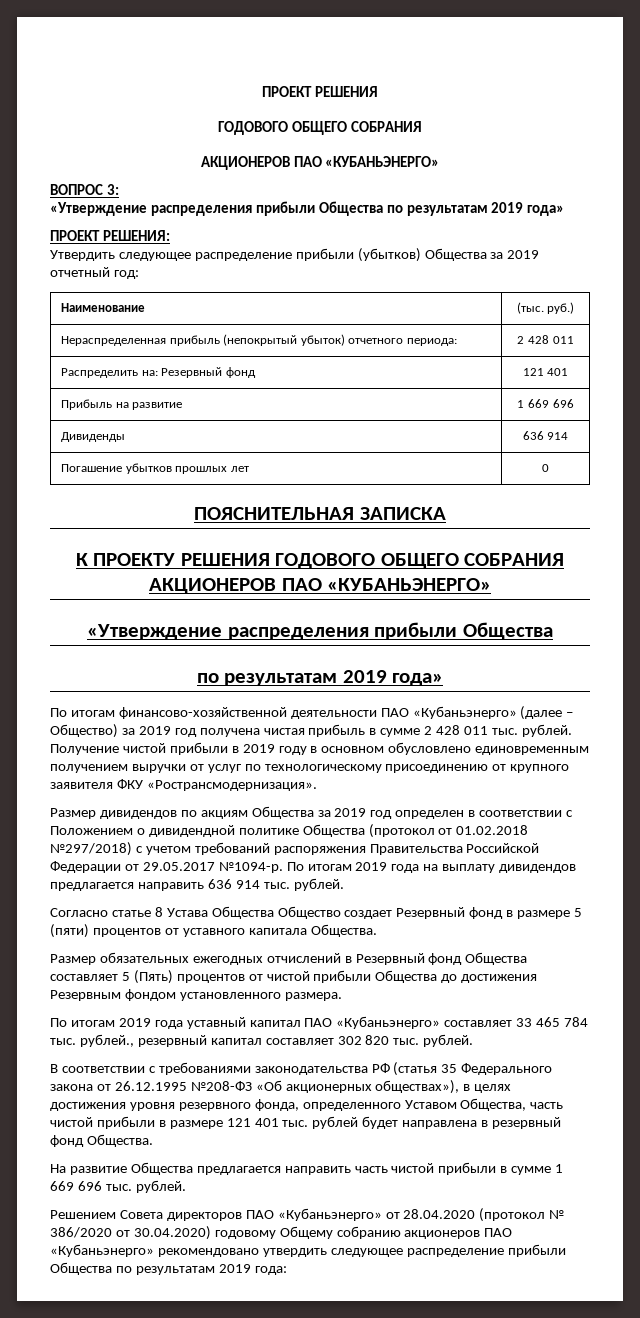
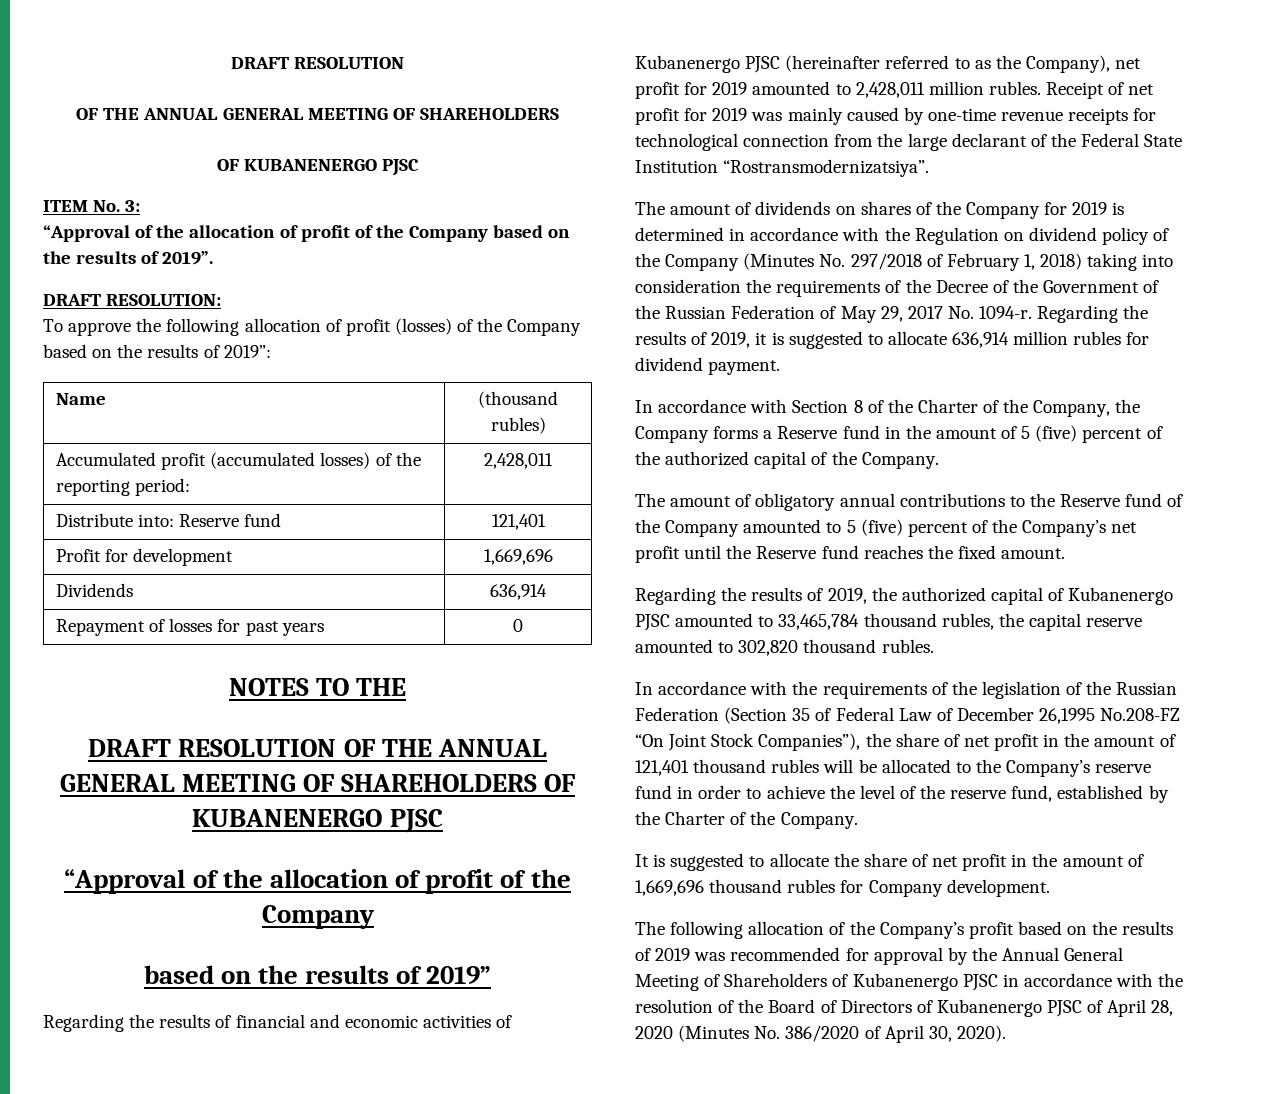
[262,86,378,97] [218,121,422,135] [200,156,440,170] [50,184,119,195] [50,201,565,216] [50,230,170,241] [50,248,540,262] [50,267,139,279] [61,303,146,312] [516,302,575,314] [61,334,457,346] [517,335,574,344] [61,367,256,378] [522,368,569,376] [61,399,183,410] [517,399,574,408] [61,432,126,442] [522,431,569,440] [61,463,249,474] [542,464,549,472] [194,507,446,520] [75,553,565,569] [148,578,492,594] [87,622,553,640] [196,670,444,686] [50,706,574,720] [50,724,572,738] [50,742,590,755] [50,764,570,773] [50,779,317,791] [50,806,574,819] [50,824,529,838] [50,842,540,856] [50,861,577,873] [50,878,344,891] [50,906,583,919] [50,924,377,938] [50,952,528,965] [50,970,538,984] [50,989,342,1001] [50,1016,589,1029] [50,1034,474,1047] [50,1062,553,1076] [50,1080,512,1094] [50,1098,564,1111] [50,1116,562,1129] [50,1134,153,1147] [50,1162,564,1175] [50,1180,186,1193] [50,1208,565,1222] [50,1226,513,1240] [50,1244,566,1257] [50,1262,287,1275] ПРОЕКТ РЕШЕНИЯ // ГОДОВОГО ОБЩЕГО СОБРАНИЯ // АКЦИОНЕРОВ ПАО «КУБАНЬЭНЕРГО» // ВОПРОС 3: // «Утверждение распределения прибыли Общества по результатам 2019 года» // ПРОЕКТ РЕШЕНИЯ: // Утвердить следующее распределение прибыли (убытков) Общества за 2019 отчетный год: // Наименование | (тыс. руб.) // Нераспределенная прибыль (непокрытый убыток) отчетного периода: | 2 428 011 // Распределить на: Резервный фонд | 121 401 // Прибыль на развитие | 1 669 696 // Дивиденды | 636 914 // Погашение убытков прошлых лет | 0 // ПОЯСНИТЕЛЬНАЯ ЗАПИСКА // К ПРОЕКТУ РЕШЕНИЯ ГОДОВОГО ОБЩЕГО СОБРАНИЯ АКЦИОНЕРОВ ПАО «КУБАНЬЭНЕРГО» // «Утверждение распределения прибыли Общества // по результатам 2019 года» // По итогам финансово-хозяйственной деятельности ПАО «Кубаньэнерго» (далее – Общество) за 2019 год получена чистая прибыль в сумме 2 428 011 тыс. рублей. Получение чистой прибыли в 2019 году в основном обусловлено единовременным получением выручки от услуг по технологическому присоединению от крупного заявителя ФКУ «Ространсмодернизация». // Размер дивидендов по акциям Общества за 2019 год определен в соответствии с Положением о дивидендной политике Общества (протокол от 01.02.2018 №297/2018) с учетом требований распоряжения Правительства Российской Федерации от 29.05.2017 №1094-р. По итогам 2019 года на выплату дивидендов предлагается направить 636 914 тыс. рублей. // Согласно статье 8 Устава Общества Общество создает Резервный фонд в размере 5 (пяти) процентов от уставного капитала Общества. // Размер обязательных ежегодных отчислений в Резервный фонд Общества составляет 5 (Пять) процентов от чистой прибыли Общества до достижения Резервным фондом установленного размера. // По итогам 2019 года уставный капитал ПАО «Кубаньэнерго» составляет 33 465 784 тыс. рублей., резервный капитал составляет 302 820 тыс. рублей. // В соответствии с требованиями законодательства РФ (статья 35 Федерального закона от 26.12.1995 №208-ФЗ «Об акционерных обществах»), в целях достижения уровня резервного фонда, определенного Уставом Общества, часть чистой прибыли в размере 121 401 тыс. рублей будет направлена в резервный фонд Общества. // На развитие Общества предлагается направить часть чистой прибыли в сумме 1 669 696 тыс. рублей. // Решением Совета директоров ПАО «Кубаньэнерго» от 28.04.2020 (протокол № 386/2020 от 30.04.2020) годовому Общему собранию акционеров ПАО «Кубаньэнерго» рекомендовано утвердить следующее распределение прибыли Общества по результатам 2019 года: -> [230,57,405,69] [76,108,559,120] [216,159,420,176] [43,200,141,212] [43,225,571,242] [43,251,214,265] [43,294,222,306] [43,318,582,336] [43,344,271,358] [56,393,107,405] [478,391,558,408] [490,417,546,434] [56,452,421,470] [56,478,191,496] [484,453,553,469] [56,513,282,527] [491,514,546,530] [56,548,234,566] [483,549,553,565] [56,583,134,597] [490,584,547,600] [56,618,324,636] [513,619,523,632] [228,678,407,696] [88,739,547,757] [59,774,577,792] [192,809,443,833] [64,869,571,894] [261,905,375,929] [143,965,492,984] [43,1014,513,1032] [635,55,1142,73] [635,81,1155,99] [635,107,1157,125] [635,133,1183,151] [635,159,930,177] [635,201,1125,219] [635,227,1170,245] [635,253,1174,271] [635,279,1160,297] [635,305,1149,323] [635,331,1150,349] [635,357,781,375] [635,399,1141,417] [635,425,1163,443] [635,451,939,469] [635,493,1184,511] [635,519,1138,537] [635,545,1066,563] [635,587,1174,605] [635,613,1143,631] [635,639,934,656] [635,681,1178,699] [635,707,1181,724] [635,733,1176,751] [635,759,1152,777] [635,785,1169,803] [635,811,858,829] [635,853,1144,871] [635,879,1050,897] [635,921,1174,939] [635,947,1124,965] [635,973,1184,991] [635,999,1174,1017] [635,1025,1006,1043] DRAFT RESOLUTION // OF THE ANNUAL GENERAL MEETING OF SHAREHOLDERS // OF KUBANENERGO PJSC // ITEM No. 3: // “Approval of the allocation of profit of the Company based on the results of 2019”. // DRAFT RESOLUTION: // To approve the following allocation of profit (losses) of the Company based on the results of 2019”: // Name | (thousand rubles) // Accumulated profit (accumulated losses) of the reporting period: | 2,428,011 // Distribute into: Reserve fund | 121,401 // Profit for development | 1,669,696 // Dividends | 636,914 // Repayment of losses for past years | 0 // NOTES TO THE // DRAFT RESOLUTION OF THE ANNUAL GENERAL MEETING OF SHAREHOLDERS OF KUBANENERGO PJSC // “Approval of the allocation of profit of the Company // based on the results of 2019” // Regarding the results of financial and economic activities of Kubanenergo PJSC (hereinafter referred to as the Company), net profit for 2019 amounted to 2,428,011 million rubles. Receipt of net profit for 2019 was mainly caused by one-time revenue receipts for technological connection from the large declarant of the Federal State Institution “Rostransmodernizatsiya”. // The amount of dividends on shares of the Company for 2019 is determined in accordance with the Regulation on dividend policy of the Company (Minutes No. 297/2018 of February 1, 2018) taking into consideration the requirements of the Decree of the Government of the Russian Federation of May 29, 2017 No. 1094-r. Regarding the results of 2019, it is suggested to allocate 636,914 million rubles for dividend payment. // In accordance with Section 8 of the Charter of the Company, the Company forms a Reserve fund in the amount of 5 (five) percent of the authorized capital of the Company. // The amount of obligatory annual contributions to the Reserve fund of the Company amounted to 5 (five) percent of the Company’s net profit until the Reserve fund reaches the fixed amount. // Regarding the results of 2019, the authorized capital of Kubanenergo PJSC amounted to 33,465,784 thousand rubles, the capital reserve amounted to 302,820 thousand rubles. // In accordance with the requirements of the legislation of the Russian Federation (Section 35 of Federal Law of December 26,1995 No.208-FZ “On Joint Stock Companies”), the share of net profit in the amount of 121,401 thousand rubles will be allocated to the Company’s reserve fund in order to achieve the level of the reserve fund, established by the Charter of the Company. // It is suggested to allocate the share of net profit in the amount of 1,669,696 thousand rubles for Company development. // The following allocation of the Company’s profit based on the results of 2019 was recommended for approval by the Annual General Meeting of Shareholders of Kubanenergo PJSC in accordance with the resolution of the Board of Directors of Kubanenergo PJSC of April 28, 2020 (Minutes No. 386/2020 of April 30, 2020).

